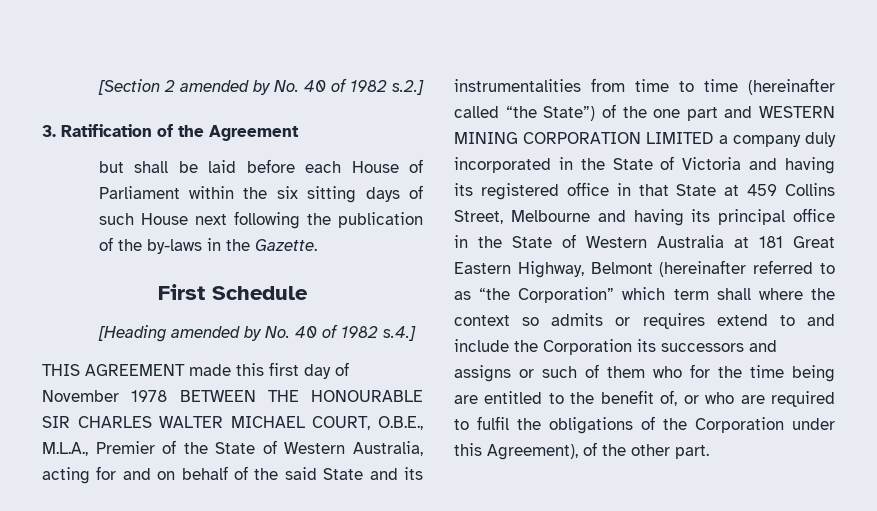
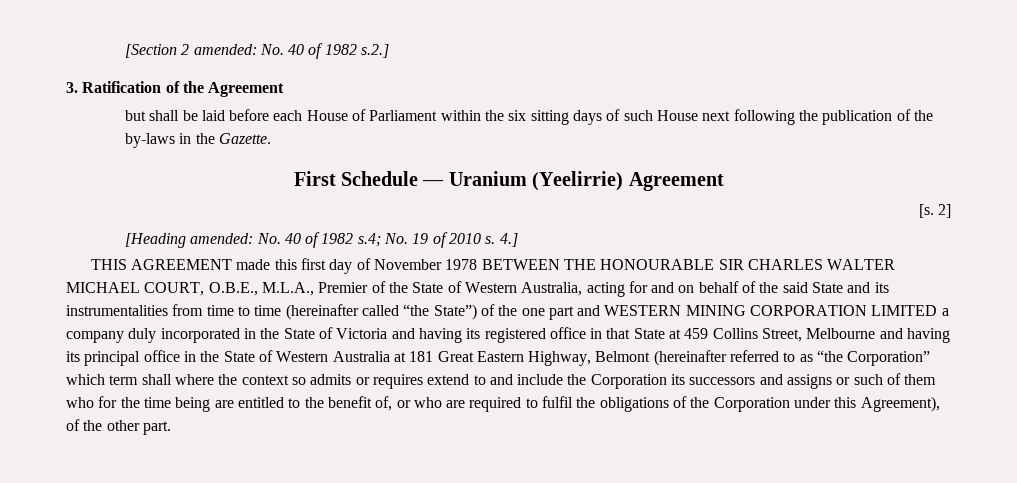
[179,80,271,95] amended by -> [193,44,257,55] amended:
(308, 293) none -> [422,171,724,191] [918,204,951,218] — Uranium (Yeelirrie) Agreement // [s. 2]
[170,324,416,341] amended by No. 40 of 1982 s.4.] -> [190,232,518,248] amended: No. 40 of 1982 s.4; No. 19 of 2010 s. 4.]

